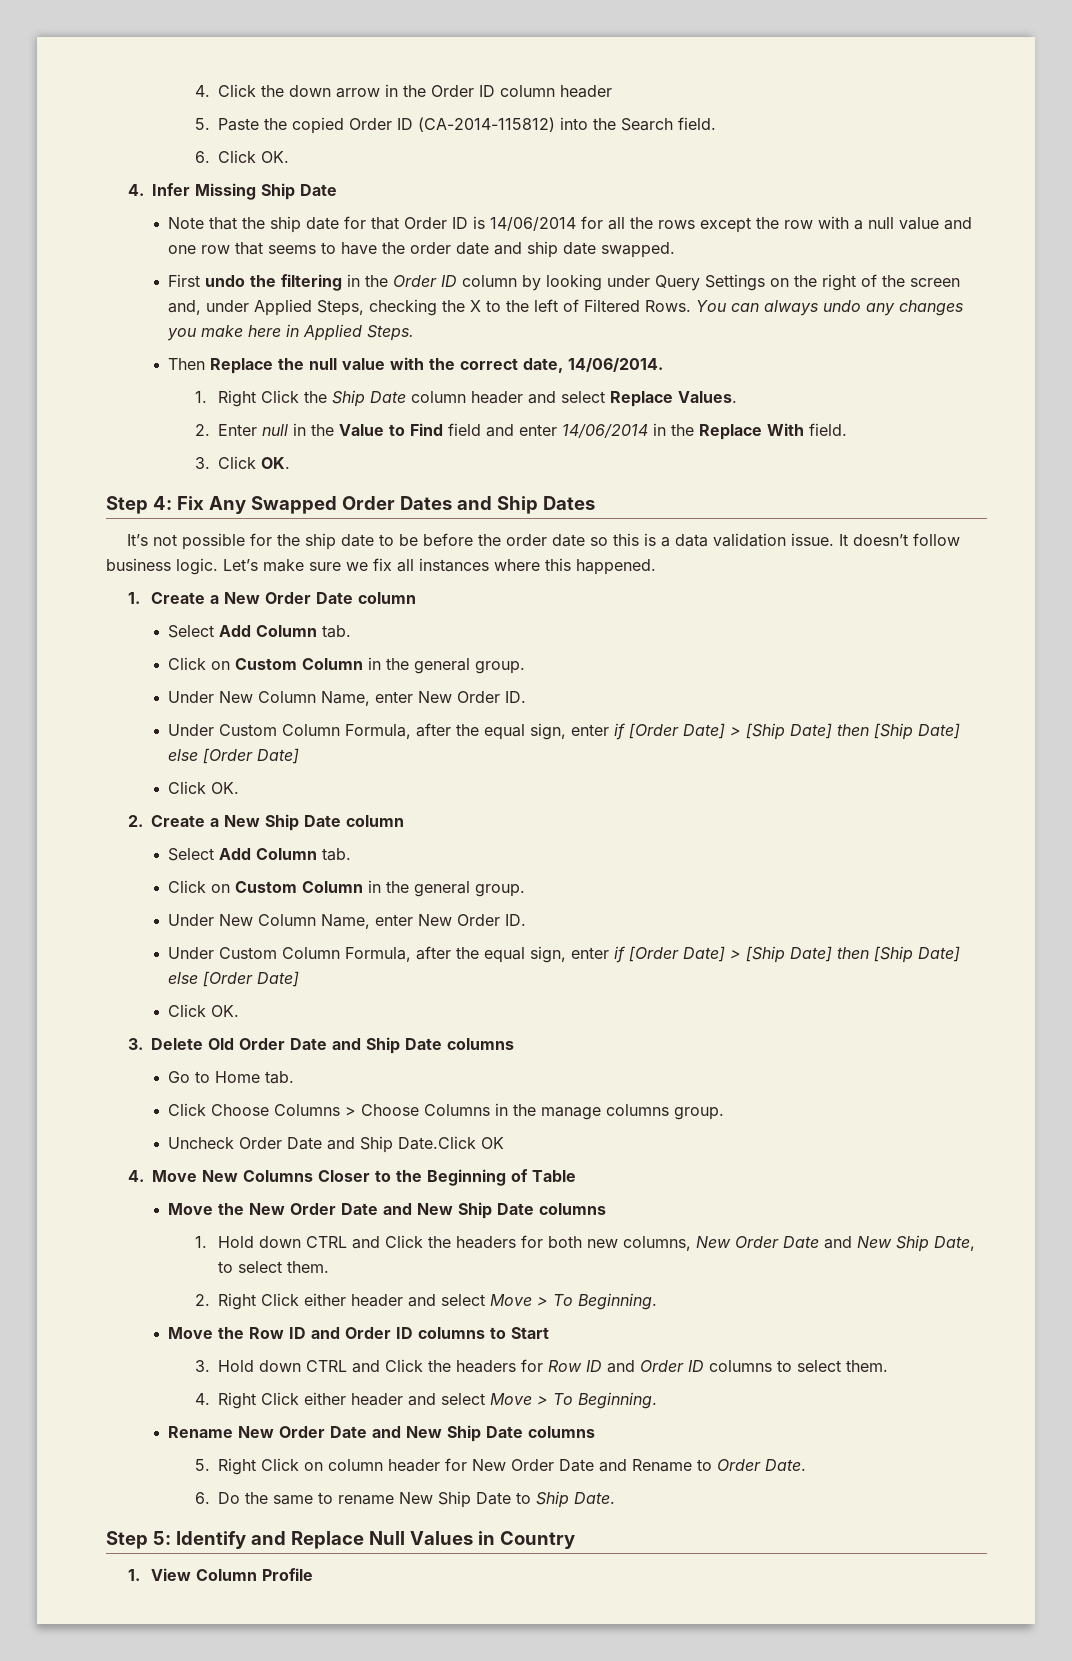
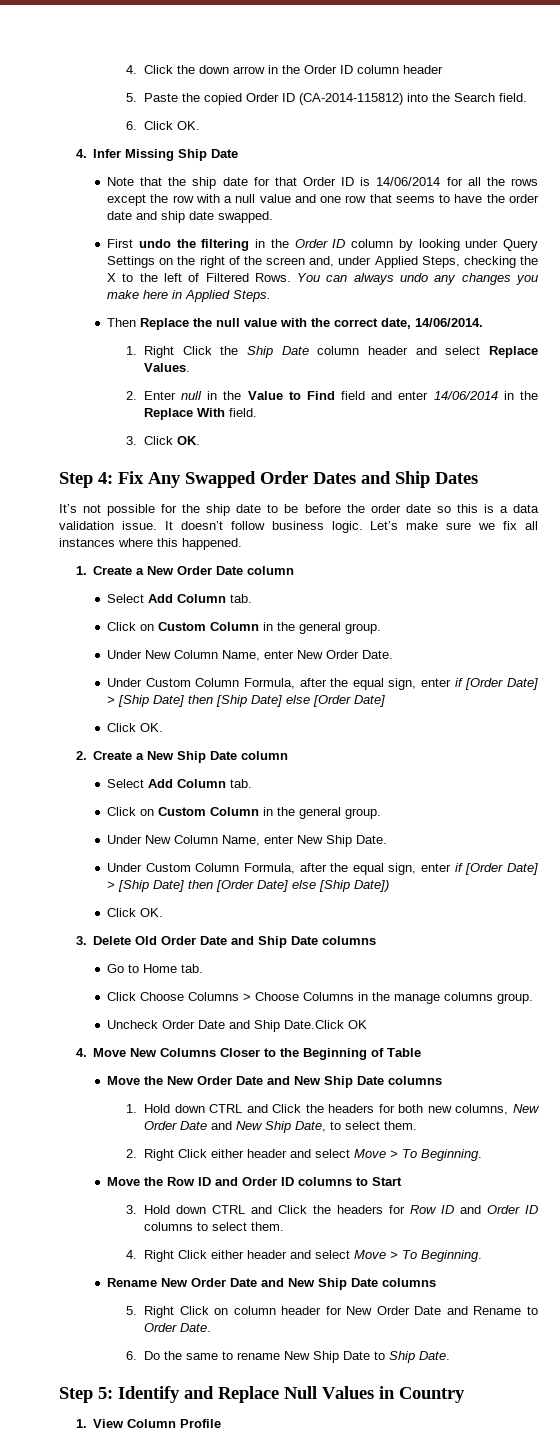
[505,691,527,703] ID. -> [362,650,394,659] Date.
[457,914,527,926] Order ID. -> [326,835,388,847] Ship Date.
[874,946,961,963] [168,971,300,987] [Ship Date] else [Order Date] -> [216,880,390,892] [Order Date] else [Ship Date])

